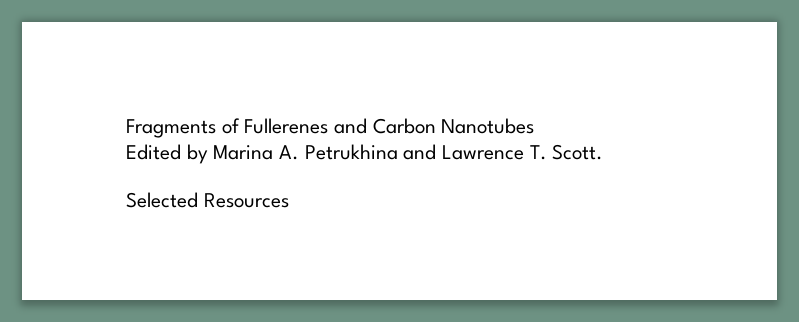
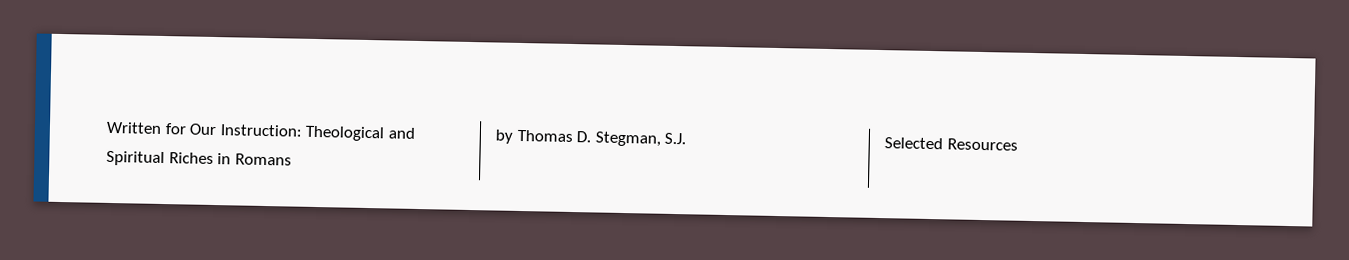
[126,118,535,138] [126,144,604,164] Fragments of Fullerenes and Carbon Nanotubes // Edited by Marina A. Petrukhina and Lawrence T. Scott. -> [106,121,415,142] [106,150,292,167] [495,129,687,147] Written for Our Instruction: Theological and Spiritual Riches in Romans // by Thomas D. Stegman, S.J.

